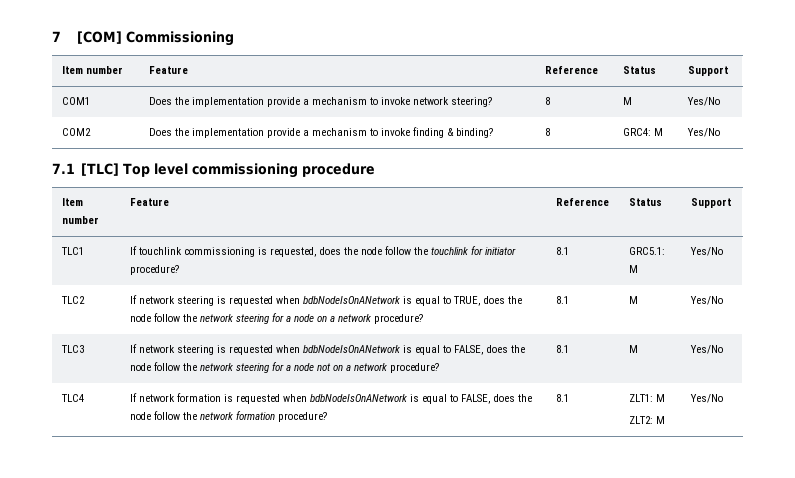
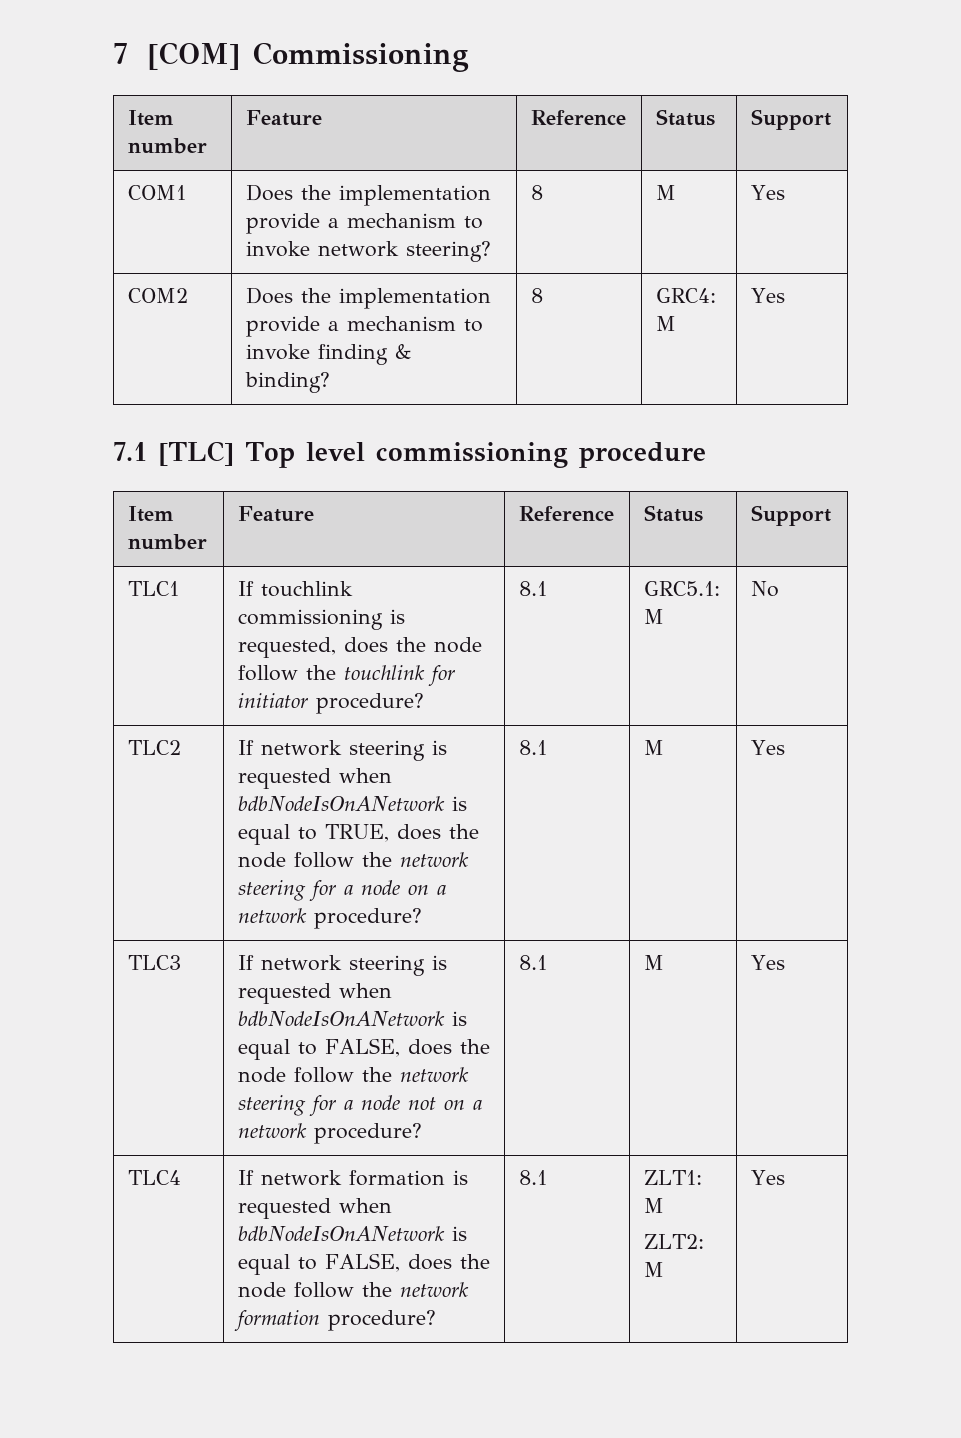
[686,97,720,106] Yes/No -> [750,185,785,200] Yes
[686,128,720,137] Yes/No -> [750,288,785,303] Yes
[689,247,723,256] Yes/No -> [750,581,779,597] No
[689,296,723,305] Yes/No -> [750,740,785,755] Yes
[689,345,723,354] Yes/No -> [750,955,785,970] Yes
[689,394,723,403] Yes/No -> [750,1170,785,1185] Yes

